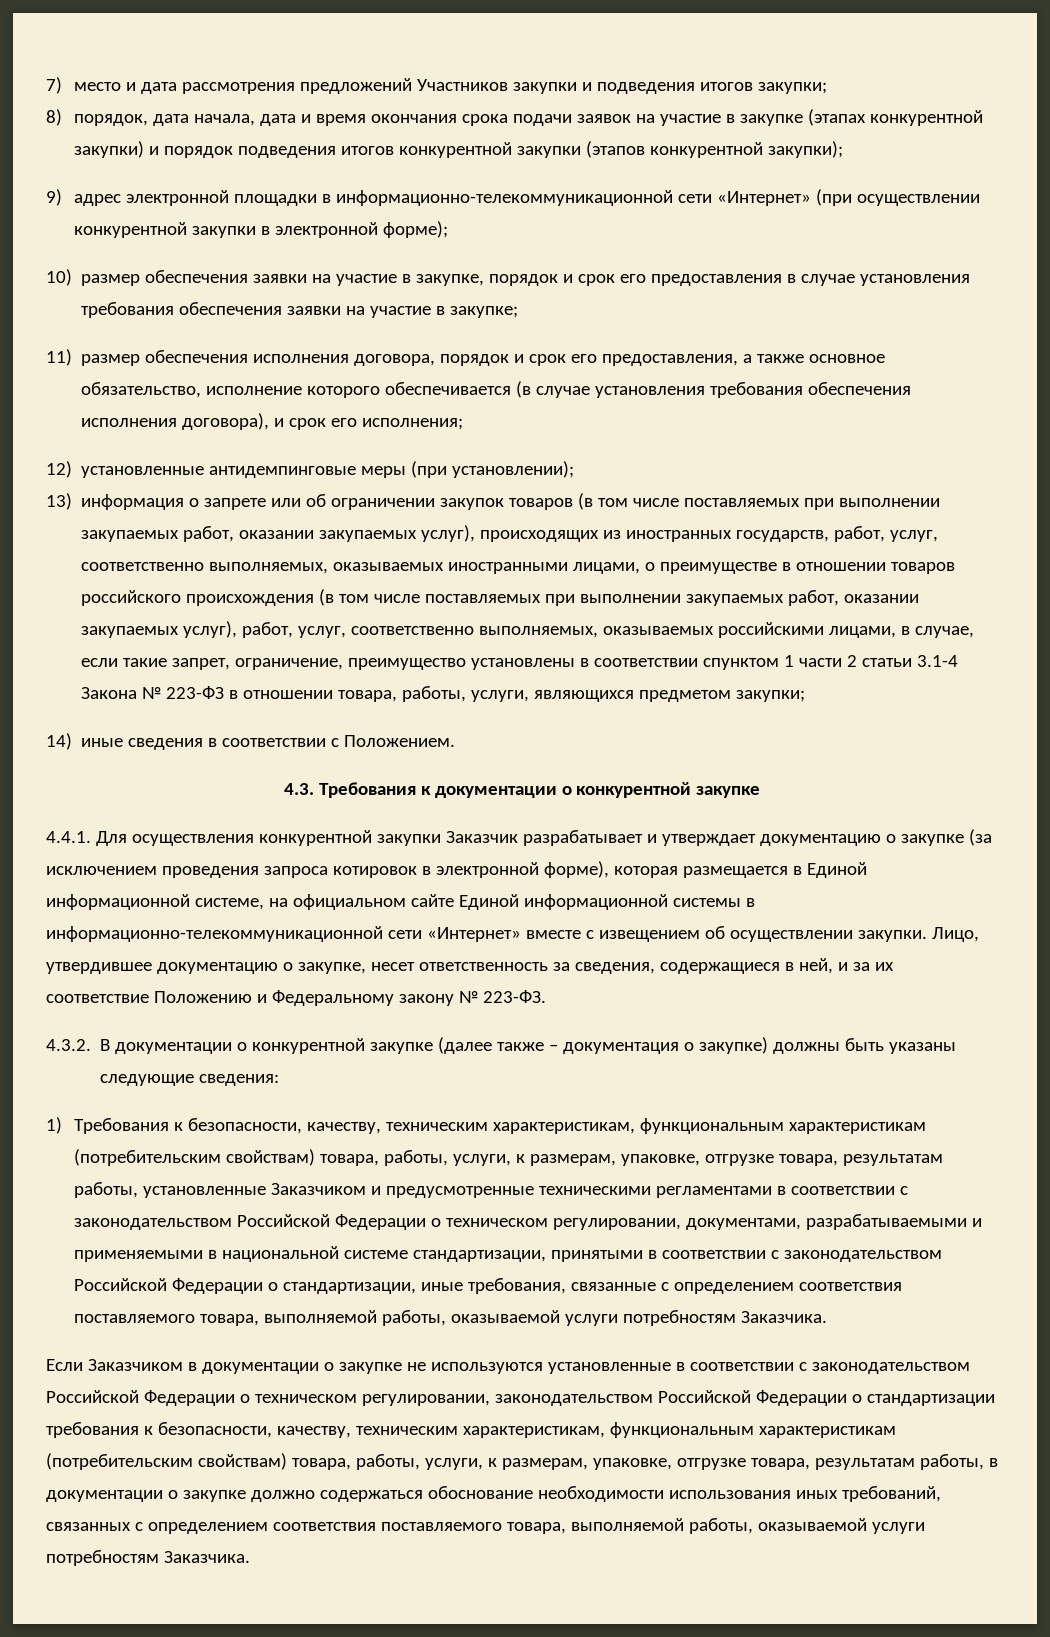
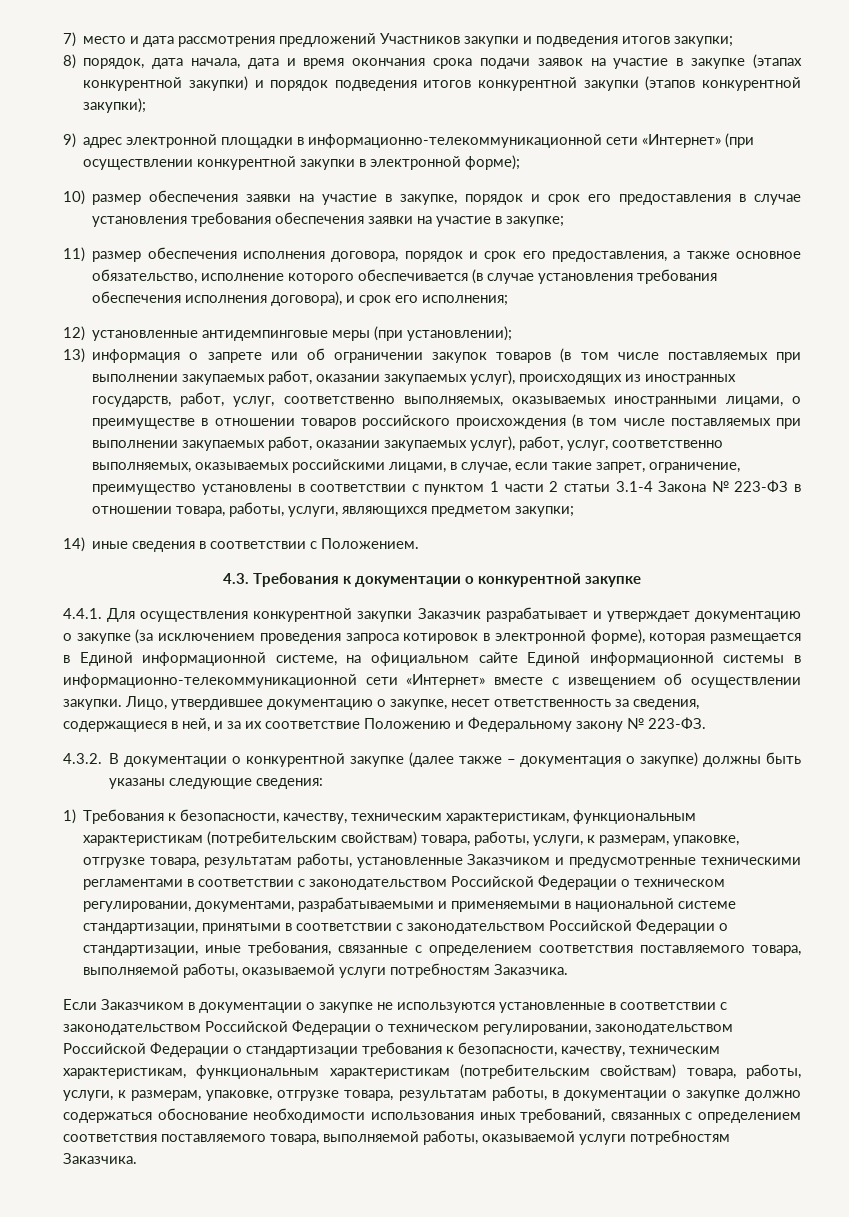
[703,658,780,670] спунктом -> [411,484,485,495] с пунктом

